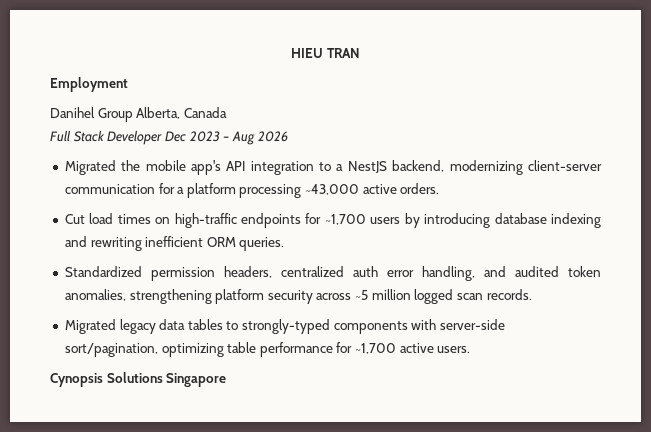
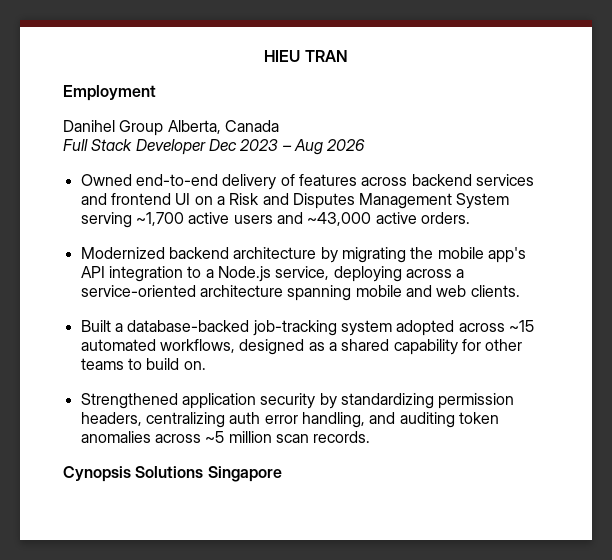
[64,160,116,175] Migrated -> [80,174,534,190] [80,193,510,209] [80,212,470,228] [80,247,406,263] Owned end-to-end delivery of features across backend services and frontend UI on a Risk and Disputes Management System serving ~1,700 active users and ~43,000 active orders. // Modernized backend architecture by migrating
[347,160,602,175] [64,183,440,198] [64,213,601,228] [64,236,285,251] [64,266,142,277] NestJS backend, modernizing client-server communication for a platform processing ~43,000 active orders. // Cut load times on high-traffic endpoints for ~1,700 users by introducing database indexing and rewriting inefficient ORM queries. // Standardized -> [217,266,465,282] [80,285,520,301] [80,320,534,336] [80,339,523,355] [80,358,206,370] [80,393,434,409] Node.js service, deploying across a service-oriented architecture spanning mobile and web clients. // Built a database-backed job-tracking system adopted across ~15 automated workflows, designed as a shared capability for other teams to build on. // Strengthened application security by standardizing
[280,266,344,277] centralized -> [145,412,225,428] centralizing
[514,266,601,277] [64,289,313,304] audited token anomalies, strengthening platform security -> [399,412,499,428] [80,431,151,443] auditing token anomalies
[414,289,454,304] logged -> (272, 437) none
[64,319,506,334] [64,342,471,357] // Migrated legacy data tables to strongly-typed components with server-side sort/pagination, optimizing table performance for ~1,700 active users. -> (371, 437) none

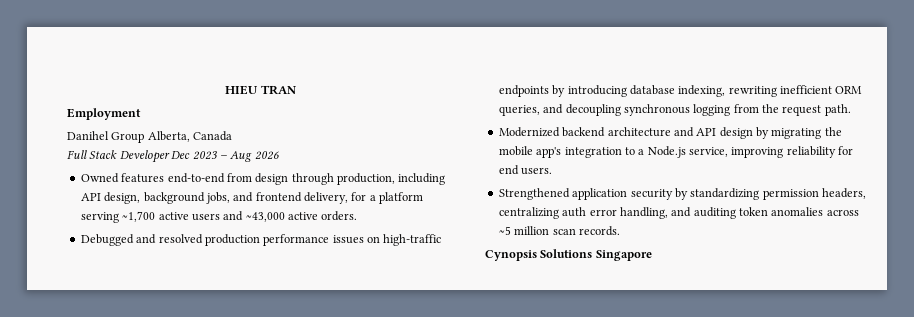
[135,174,534,190] [80,193,510,209] end-to-end delivery of features across backend services and frontend UI on a Risk and Disputes Management System -> [121,173,446,185] [80,192,424,204] features end-to-end from design through production, including API design, background jobs, and frontend delivery, for a platform
(470, 218) none -> [80,234,442,246] [498,85,863,97] [498,104,851,116] // Debugged and resolved production performance issues on high-traffic endpoints by introducing database indexing, rewriting inefficient ORM queries, and decoupling synchronous logging from the request path.
(317, 253) none -> [673,127,753,139] and API design
[80,266,105,278] API -> (562, 152) none
[333,266,465,282] [80,285,520,301] [80,320,534,336] [80,339,523,355] [80,358,206,370] deploying across a service-oriented architecture spanning mobile and web clients. // Built a database-backed job-tracking system adopted across ~15 automated workflows, designed as a shared capability for other teams to build on. -> [731,146,854,158] [498,165,553,175] improving reliability for end users.

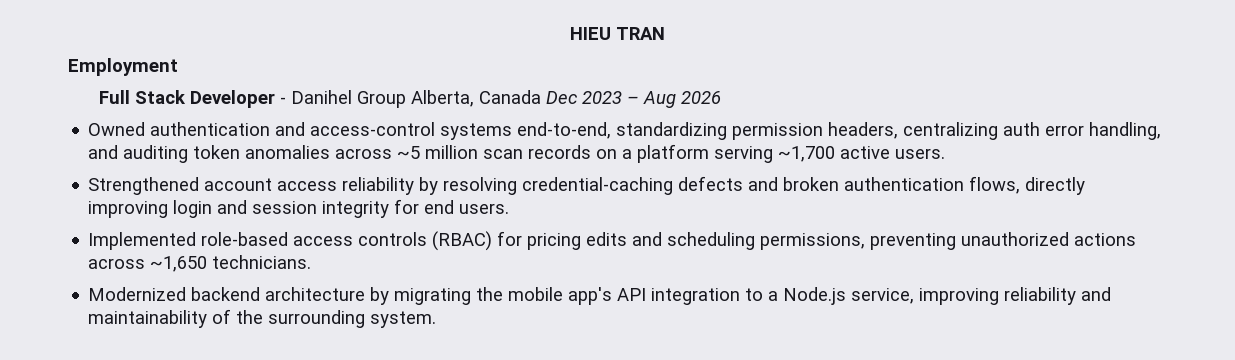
(141, 114) none -> [99,90,287,108] Full Stack Developer -
[67,150,170,163] // Full Stack Developer -> (542, 97) none
[121,173,446,185] [80,192,424,204] [80,211,358,223] [80,234,442,246] [498,85,863,97] [498,104,851,116] [498,127,842,139] [498,146,854,158] [498,165,553,175] [498,188,688,200] features end-to-end from design through production, including API design, background jobs, and frontend delivery, for a platform serving ~1,700 active users and ~43,000 active orders. // Debugged and resolved production performance issues on high-traffic endpoints by introducing database indexing, rewriting inefficient ORM queries, and decoupling synchronous logging from the request path. // Modernized backend architecture and API design by migrating the mobile app's integration to a Node.js service, improving reliability for end users. // Strengthened application security by -> [150,122,612,140] authentication and access-control systems end-to-end,
[578,226,620,236] [485,249,652,261] records. // Cynopsis Solutions Singapore -> [528,144,946,163] [88,176,1086,195] [88,199,510,218] [88,231,1137,251] [88,255,312,272] [88,287,1112,305] [88,309,437,328] records on a platform serving ~1,700 active users. // Strengthened account access reliability by resolving credential-caching defects and broken authentication flows, directly improving login and session integrity for end users. // Implemented role-based access controls (RBAC) for pricing edits and scheduling permissions, preventing unauthorized actions across ~1,650 technicians. // Modernized backend architecture by migrating the mobile app's API integration to a Node.js service, improving reliability and maintainability of the surrounding system.

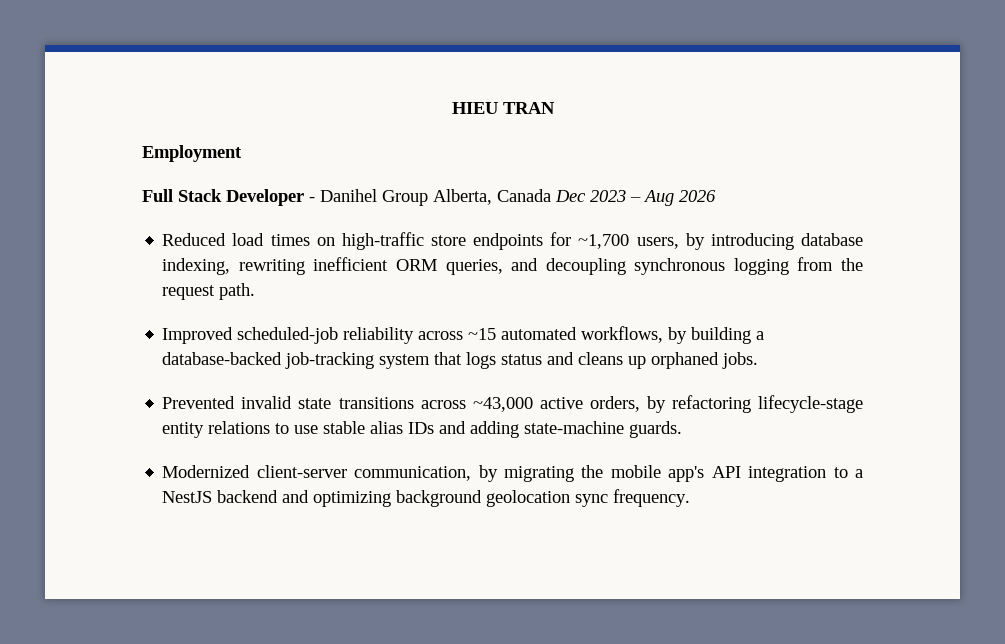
[88,122,1162,140] [88,144,946,163] [88,176,1086,195] [88,199,510,218] [88,231,1137,251] [88,255,312,272] Owned authentication and access-control systems end-to-end, standardizing permission headers, centralizing auth error handling, and auditing token anomalies across ~5 million scan records on a platform serving ~1,700 active users. // Strengthened account access reliability by resolving credential-caching defects and broken authentication flows, directly improving login and session integrity for end users. // Implemented role-based access controls (RBAC) for pricing edits and scheduling permissions, preventing unauthorized actions across ~1,650 technicians. -> [162,232,863,250] [162,257,863,275] [162,283,256,300] [162,326,765,344] [162,352,759,369] [162,395,863,413] [162,421,683,438] Reduced load times on high-traffic store endpoints for ~1,700 users, by introducing database indexing, rewriting inefficient ORM queries, and decoupling synchronous logging from the request path. // Improved scheduled-job reliability across ~15 automated workflows, by building a database-backed job-tracking system that logs status and cleans up orphaned jobs. // Prevented invalid state transitions across ~43,000 active orders, by refactoring lifecycle-stage entity relations to use stable alias IDs and adding state-machine guards.
[191,287,366,301] backend architecture -> [256,465,472,481] client-server communication,
[783,287,1112,305] [88,309,437,328] Node.js service, improving reliability and maintainability of the surrounding system. -> [162,489,691,507] NestJS backend and optimizing background geolocation sync frequency.

